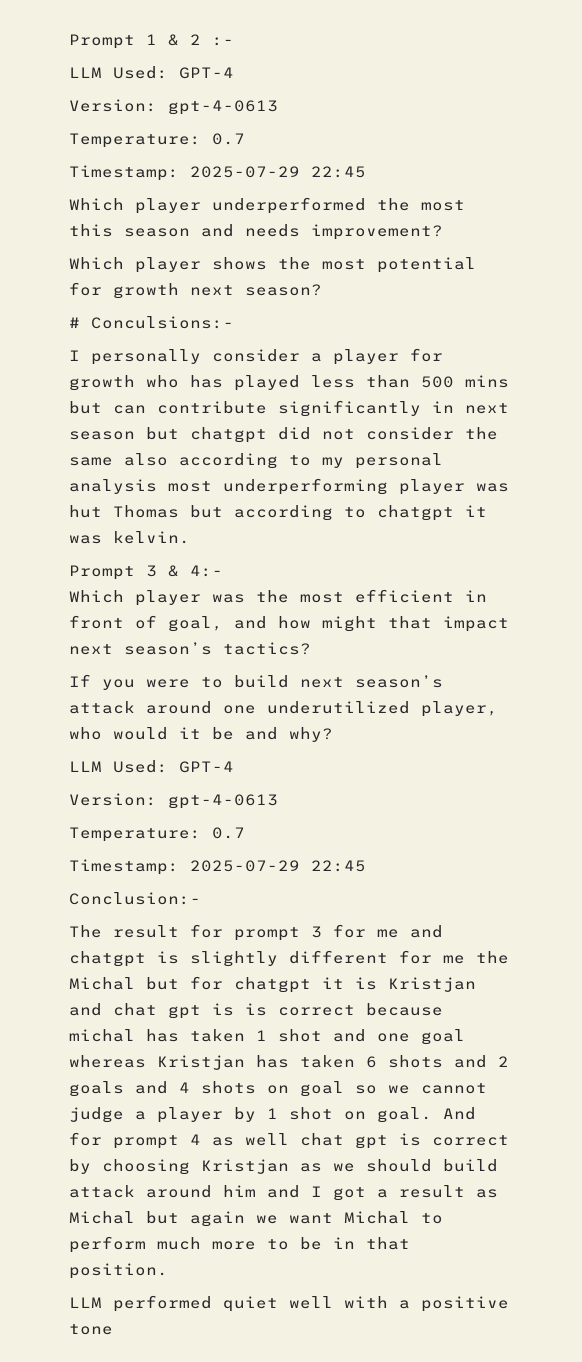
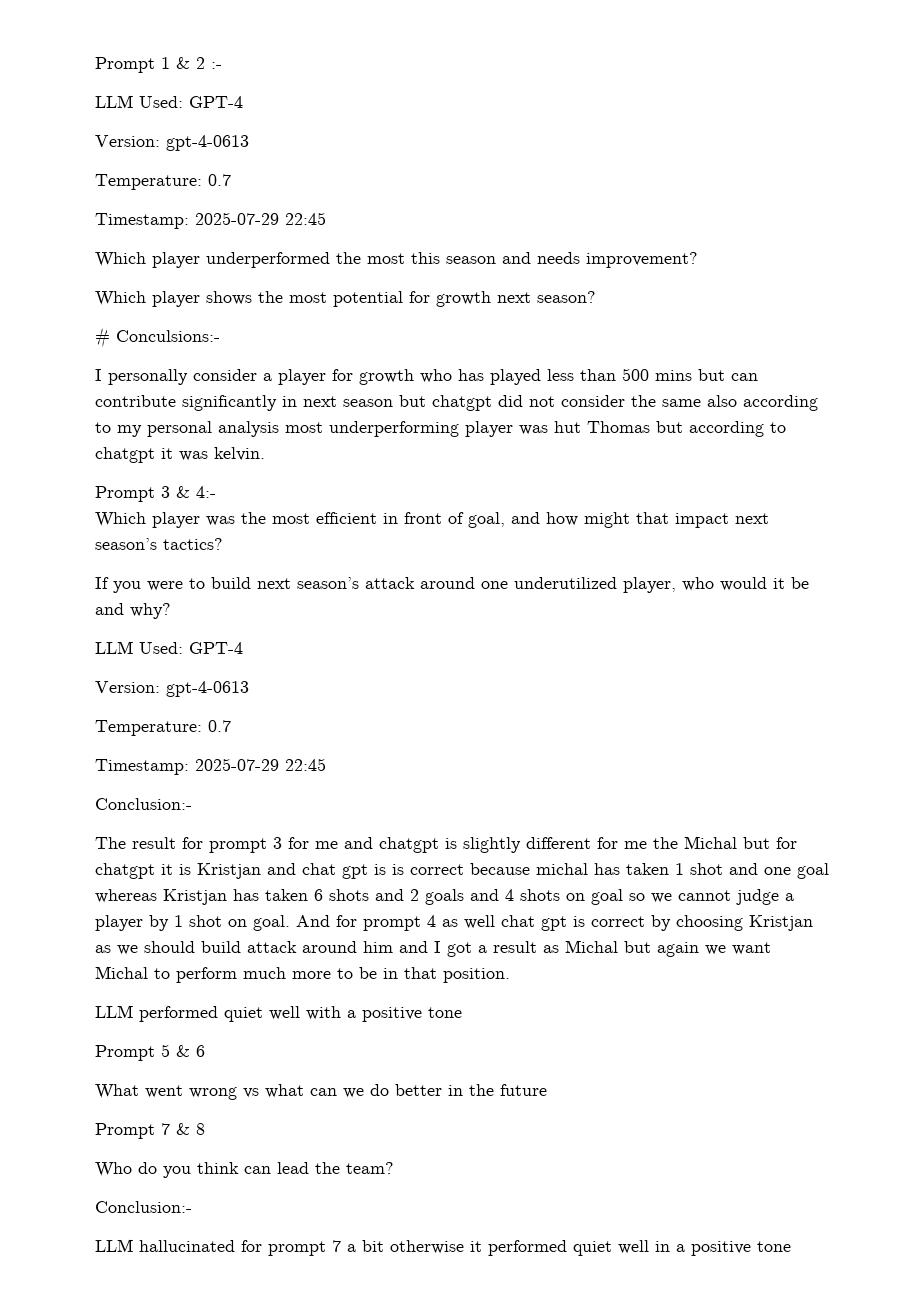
(113, 1329) none -> [95,1044,205,1061] [95,1084,547,1100] [95,1123,205,1139] [95,1162,394,1178] [95,1201,192,1213] [95,1239,791,1256] // Prompt 5 & 6 // What went wrong vs what can we do better in the future // Prompt 7 & 8 // Who do you think can lead the team? // Conclusion:- // LLM hallucinated for prompt 7 a bit otherwise it performed quiet well in a positive tone

